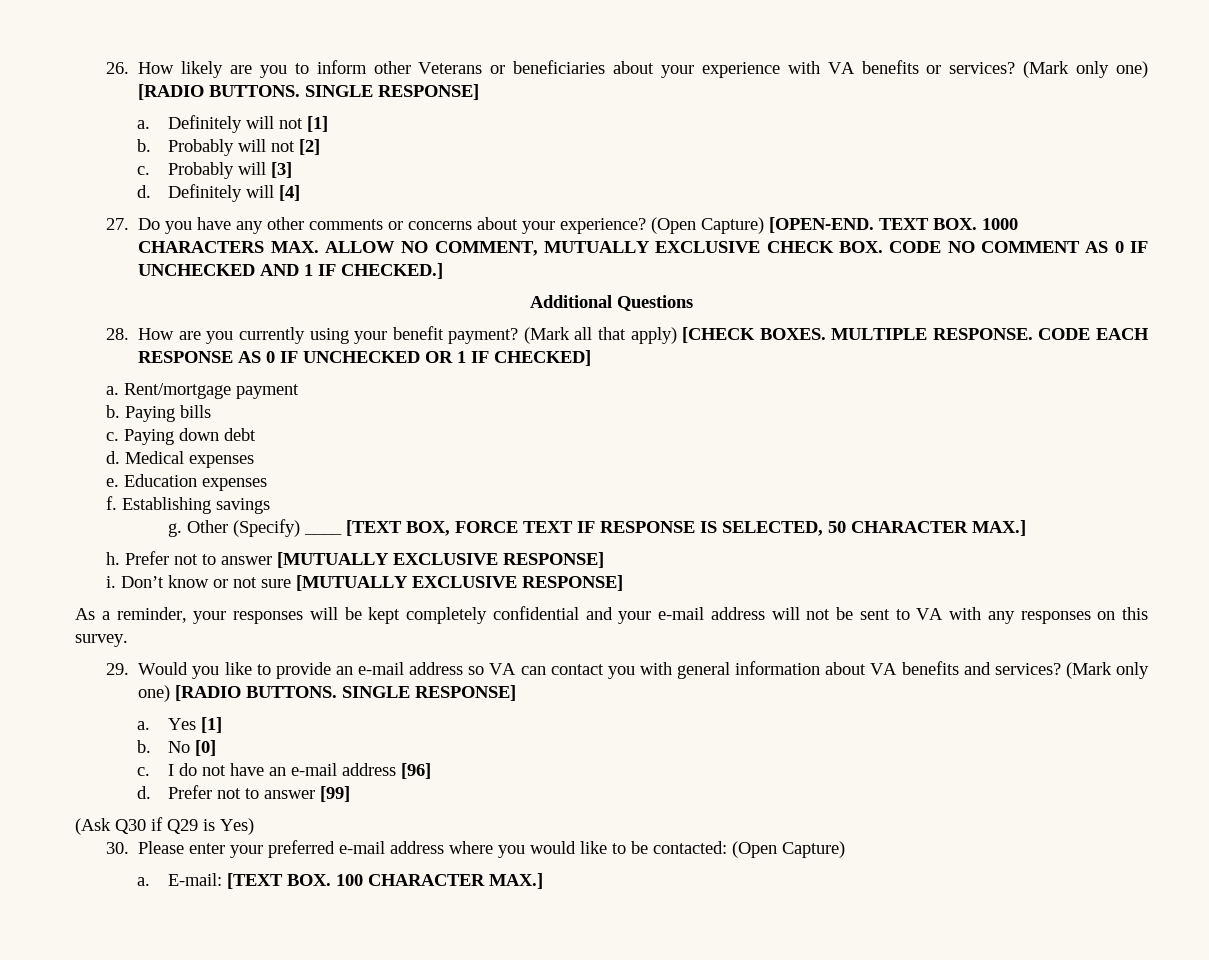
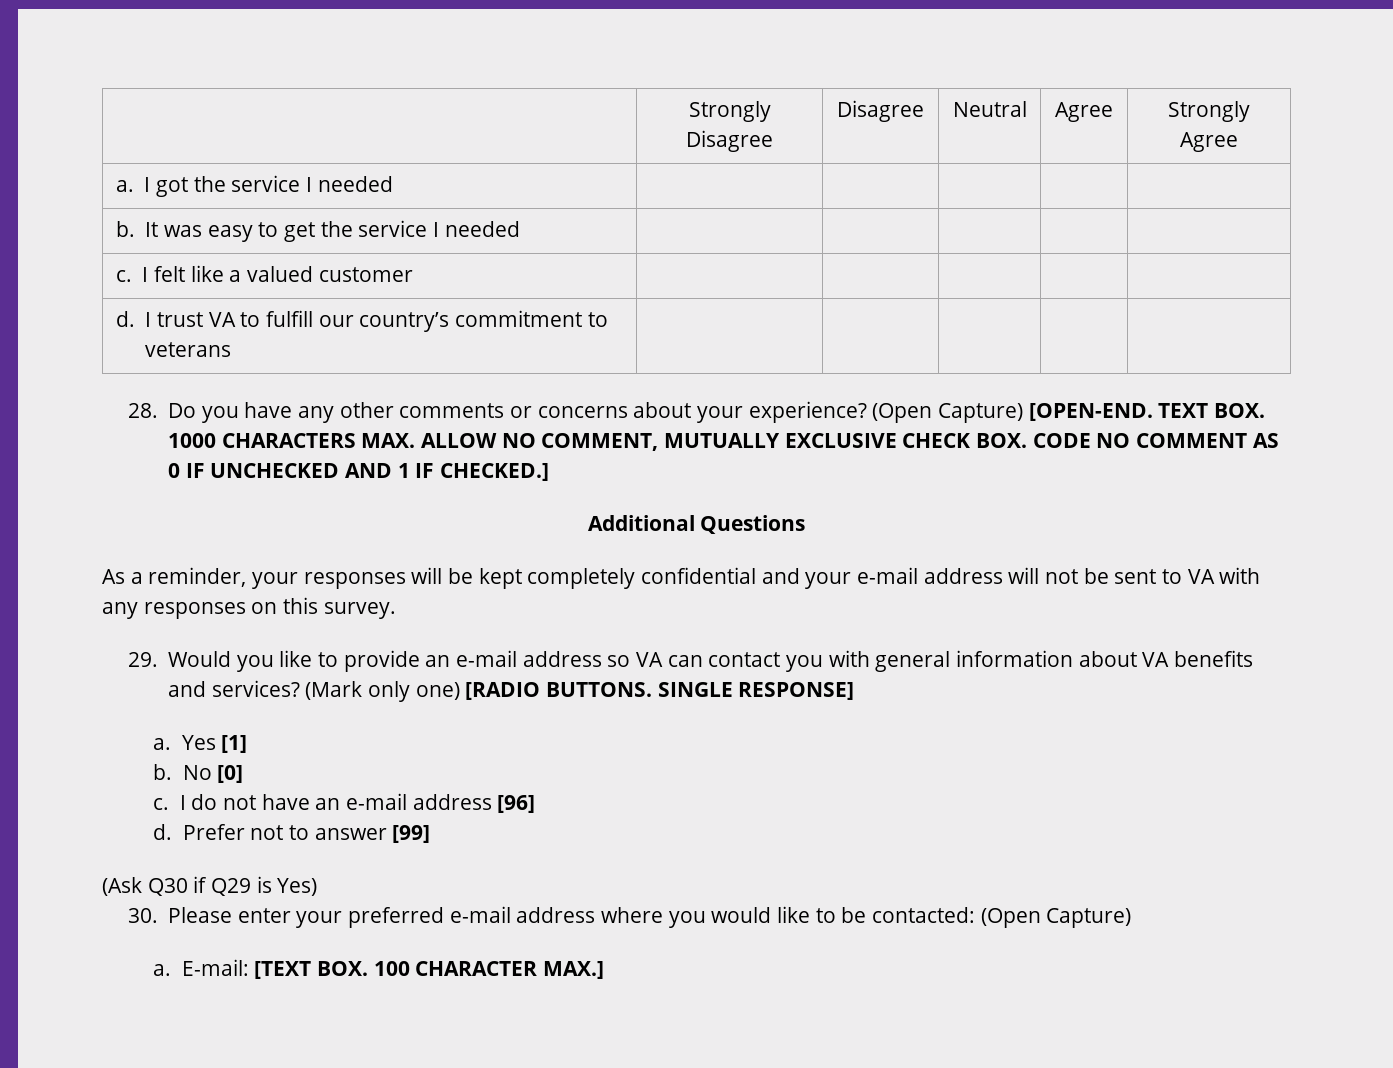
[106,60,1149,78] [138,84,480,100] [137,115,329,133] [137,139,321,156] [137,162,293,179] [137,184,301,202] [106,218,130,230] 26. How likely are you to inform other Veterans or beneficiaries about your experience with VA benefits or services? (Mark only one) [RADIO BUTTONS. SINGLE RESPONSE] // a. Definitely will not [1] // b. Probably will not [2] // c. Probably will [3] // d. Definitely will [4] // 27. -> [688,101,771,122] [686,130,773,152] [837,100,924,122] [952,101,1027,117] [1055,102,1113,122] [1168,101,1250,122] [1180,132,1238,152] [115,175,393,197] [115,220,520,242] [115,265,413,282] [115,310,608,332] [145,342,232,357] [127,403,158,418] | Strongly Disagree | Disagree | Neutral | Agree | Strongly Agree // a. I got the service I needed | | | | | // b. It was easy to get the service I needed | | | | | // c. I felt like a valued customer | | | | | // d. I trust VA to fulfill our country’s commitment to veterans | | | | | // 28.
[106,326,1149,344] [138,350,592,366] [106,383,300,399] [106,405,212,422] [106,428,257,445] [106,451,255,468] [106,474,268,491] [106,496,271,514] [168,519,1027,537] [106,551,605,568] [106,575,624,591] // 28. How are you currently using your benefit payment? (Mark all that apply) [CHECK BOXES. MULTIPLE RESPONSE. CODE EACH RESPONSE AS 0 IF UNCHECKED OR 1 IF CHECKED] // a. Rent/mortgage payment // b. Paying bills // c. Paying down debt // d. Medical expenses // e. Education expenses // f. Establishing savings // g. Other (Specify) ____ [TEXT BOX, FORCE TEXT IF RESPONSE IS SELECTED, 50 CHARACTER MAX.] // h. Prefer not to answer [MUTUALLY EXCLUSIVE RESPONSE] // i. Don’t know or not sure [MUTUALLY EXCLUSIVE RESPONSE] -> (806, 524) none

